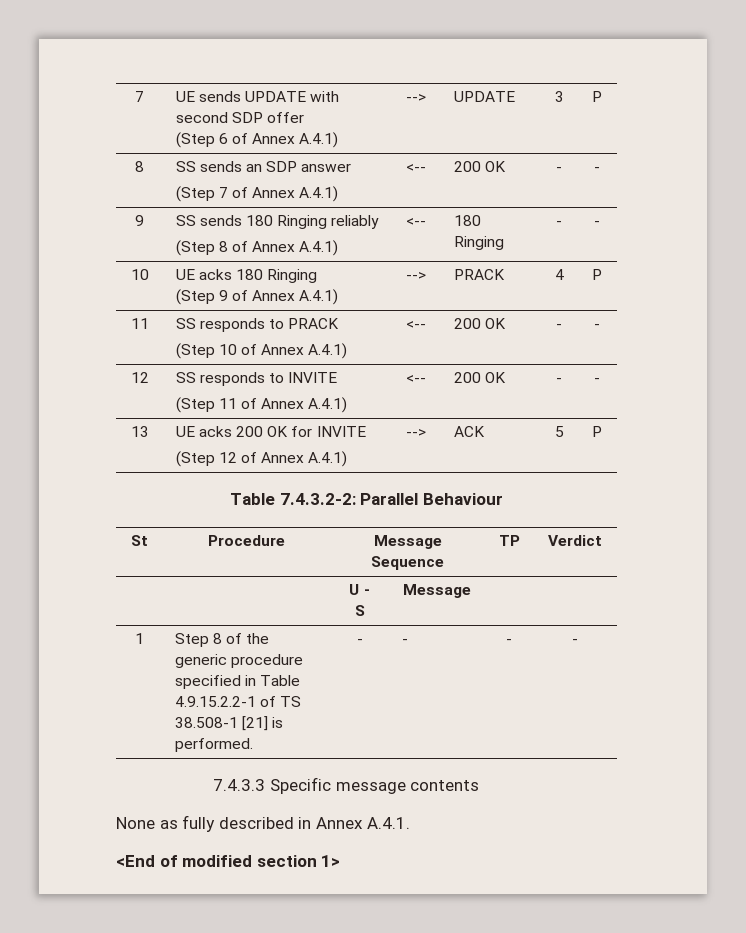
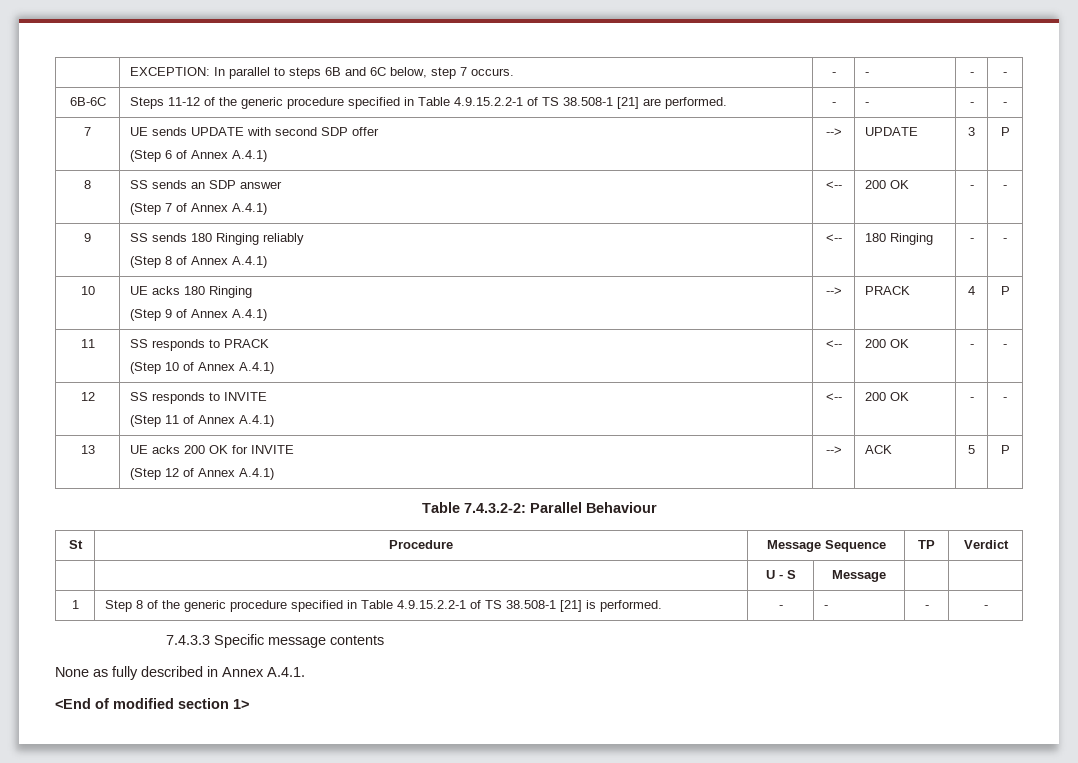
(135, 96) none -> [129,67,514,79] [831,72,836,76] [864,72,869,76] [969,72,974,76] [1003,72,1007,76] [69,97,106,106] [129,97,727,109] [831,102,836,106] [864,102,869,106] [969,102,974,106] [1003,102,1007,106] | EXCEPTION: In parallel to steps 6B and 6C below, step 7 occurs. | - | - | - | - // 6B-6C | Steps 11-12 of the generic procedure specified in Table 4.9.15.2.2-1 of TS 38.508-1 [21] are performed. | - | - | - | - //

